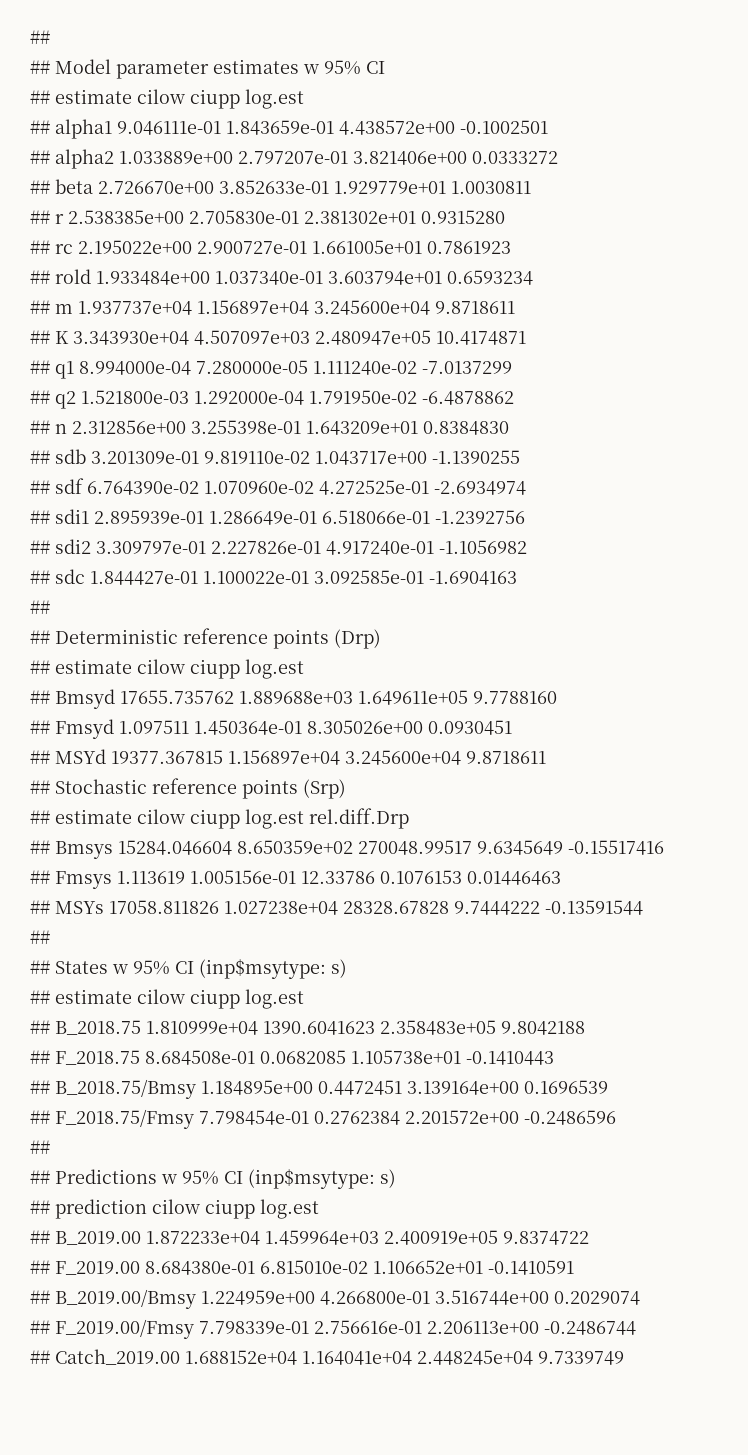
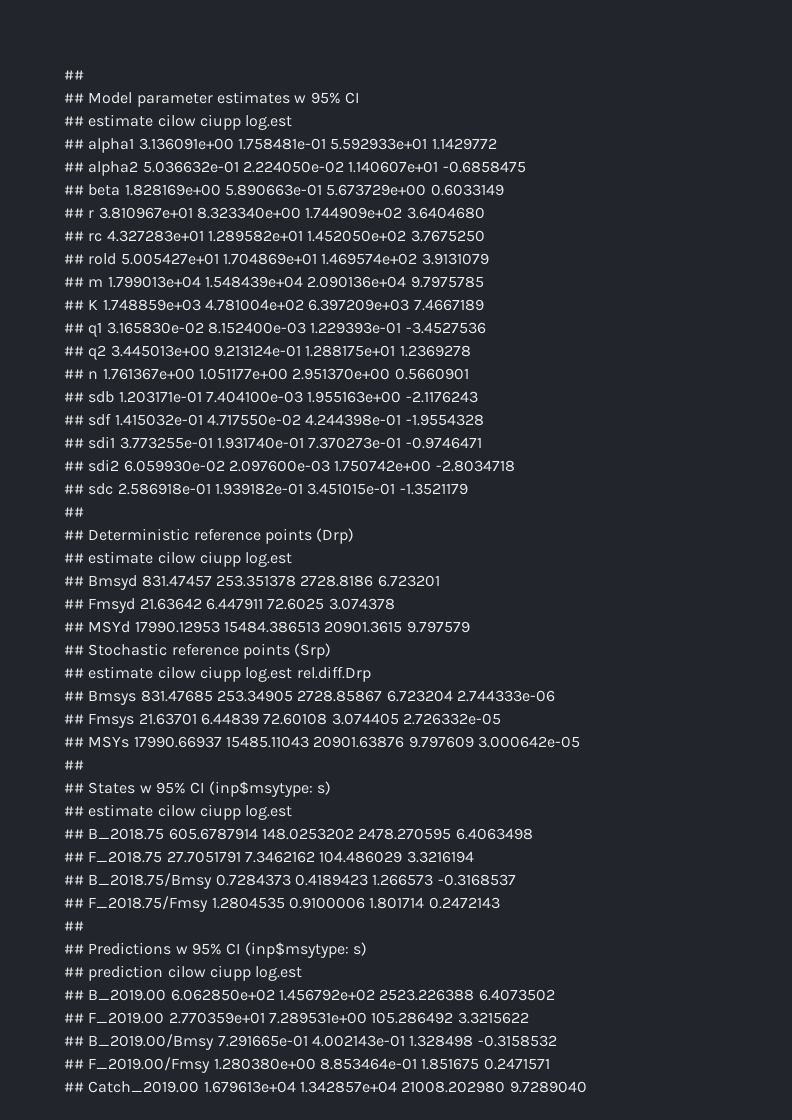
[117,120,548,135] [30,149,558,169] [30,179,531,194] [30,210,505,224] [30,240,511,254] [30,269,533,285] [30,300,515,315] [30,330,526,345] [30,360,512,379] [30,390,514,409] [30,420,509,435] [30,449,520,465] [30,478,526,495] [30,509,525,525] [30,539,527,555] [30,569,517,585] 9.046111e-01 1.843659e-01 4.438572e+00 -0.1002501 // ## alpha2 1.033889e+00 2.797207e-01 3.821406e+00 0.0333272 // ## beta 2.726670e+00 3.852633e-01 1.929779e+01 1.0030811 // ## r 2.538385e+00 2.705830e-01 2.381302e+01 0.9315280 // ## rc 2.195022e+00 2.900727e-01 1.661005e+01 0.7861923 // ## rold 1.933484e+00 1.037340e-01 3.603794e+01 0.6593234 // ## m 1.937737e+04 1.156897e+04 3.245600e+04 9.8718611 // ## K 3.343930e+04 4.507097e+03 2.480947e+05 10.4174871 // ## q1 8.994000e-04 7.280000e-05 1.111240e-02 -7.0137299 // ## q2 1.521800e-03 1.292000e-04 1.791950e-02 -6.4878862 // ## n 2.312856e+00 3.255398e-01 1.643209e+01 0.8384830 // ## sdb 3.201309e-01 9.819110e-02 1.043717e+00 -1.1390255 // ## sdf 6.764390e-02 1.070960e-02 4.272525e-01 -2.6934974 // ## sdi1 2.895939e-01 1.286649e-01 6.518066e-01 -1.2392756 // ## sdi2 3.309797e-01 2.227826e-01 4.917240e-01 -1.1056982 // ## sdc 1.844427e-01 1.100022e-01 3.092585e-01 -1.6904163 -> [138,138,497,150] [64,161,526,176] [64,184,504,196] [64,207,485,219] [64,230,485,242] [64,253,489,265] [64,276,484,288] [64,299,484,311] [64,322,486,337] [64,345,471,360] [64,368,469,380] [64,391,478,403] [64,413,484,426] [64,436,482,449] [64,459,515,472] [64,483,468,495] 3.136091e+00 1.758481e-01 5.592933e+01 1.1429772 // ## alpha2 5.036632e-01 2.224050e-02 1.140607e+01 -0.6858475 // ## beta 1.828169e+00 5.890663e-01 5.673729e+00 0.6033149 // ## r 3.810967e+01 8.323340e+00 1.744909e+02 3.6404680 // ## rc 4.327283e+01 1.289582e+01 1.452050e+02 3.7675250 // ## rold 5.005427e+01 1.704869e+01 1.469574e+02 3.9131079 // ## m 1.799013e+04 1.548439e+04 2.090136e+04 9.7975785 // ## K 1.748859e+03 4.781004e+02 6.397209e+03 7.4667189 // ## q1 3.165830e-02 8.152400e-03 1.229393e-01 -3.4527536 // ## q2 3.445013e+00 9.213124e-01 1.288175e+01 1.2369278 // ## n 1.761367e+00 1.051177e+00 2.951370e+00 0.5660901 // ## sdb 1.203171e-01 7.404100e-03 1.955163e+00 -2.1176243 // ## sdf 1.415032e-01 4.717550e-02 4.244398e-01 -1.9554328 // ## sdi1 3.773255e-01 1.931740e-01 7.370273e-01 -0.9746471 // ## sdi2 6.059930e-02 2.097600e-03 1.750742e+00 -2.8034718 // ## sdc 2.586918e-01 1.939182e-01 3.451015e-01 -1.3521179
[120,690,557,705] [30,719,512,739] [30,749,546,765] 17655.735762 1.889688e+03 1.649611e+05 9.7788160 // ## Fmsyd 1.097511 1.450364e-01 8.305026e+00 0.0930451 // ## MSYd 19377.367815 1.156897e+04 3.245600e+04 9.8718611 -> [141,575,440,587] [64,598,395,613] [64,621,470,633] 831.47457 253.351378 2728.8186 6.723201 // ## Fmsyd 21.63642 6.447911 72.6025 3.074378 // ## MSYd 17990.12953 15484.386513 20901.3615 9.797579
[118,840,664,855] [30,870,561,889] [30,900,643,915] 15284.046604 8.650359e+02 270048.99517 9.6345649 -0.15517416 // ## Fmsys 1.113619 1.005156e-01 12.33786 0.1076153 0.01446463 // ## MSYs 17058.811826 1.027238e+04 28328.67828 9.7444222 -0.13591544 -> [140,690,555,702] [64,713,501,728] [64,736,580,748] 831.47685 253.34905 2728.85867 6.723204 2.744333e-06 // ## Fmsys 21.63701 6.44839 72.60108 3.074405 2.726332e-05 // ## MSYs 17990.66937 15485.11043 20901.63876 9.797609 3.000642e-05
[146,1020,585,1035] [30,1050,554,1065] [30,1079,608,1099] [30,1109,616,1129] 1.810999e+04 1390.6041623 2.358483e+05 9.8042188 // ## F_2018.75 8.684508e-01 0.0682085 1.105738e+01 -0.1410443 // ## B_2018.75/Bmsy 1.184895e+00 0.4472451 3.139164e+00 0.1696539 // ## F_2018.75/Fmsy 7.798454e-01 0.2762384 2.201572e+00 -0.2486596 -> [168,828,533,840] [64,851,474,863] [64,873,516,889] [64,896,500,912] 605.6787914 148.0253202 2478.270595 6.4063498 // ## F_2018.75 27.7051791 7.3462162 104.486029 3.3216194 // ## B_2018.75/Bmsy 0.7284373 0.4189423 1.266573 -0.3168537 // ## F_2018.75/Fmsy 1.2804535 0.9100006 1.801714 0.2472143
[146,1230,589,1245] [30,1260,574,1275] [30,1289,640,1309] [30,1319,636,1339] [30,1349,624,1365] 1.872233e+04 1.459964e+03 2.400919e+05 9.8374722 // ## F_2019.00 8.684380e-01 6.815010e-02 1.106652e+01 -0.1410591 // ## B_2019.00/Bmsy 1.224959e+00 4.266800e-01 3.516744e+00 0.2029074 // ## F_2019.00/Fmsy 7.798339e-01 2.756616e-01 2.206113e+00 -0.2486744 // ## Catch_2019.00 1.688152e+04 1.164041e+04 2.448245e+04 9.7339749 -> [170,989,555,1001] [64,1012,529,1024] [64,1034,557,1050] [64,1057,550,1073] [64,1081,587,1093] 6.062850e+02 1.456792e+02 2523.226388 6.4073502 // ## F_2019.00 2.770359e+01 7.289531e+00 105.286492 3.3215622 // ## B_2019.00/Bmsy 7.291665e-01 4.002143e-01 1.328498 -0.3158532 // ## F_2019.00/Fmsy 1.280380e+00 8.853464e-01 1.851675 0.2471571 // ## Catch_2019.00 1.679613e+04 1.342857e+04 21008.202980 9.7289040

